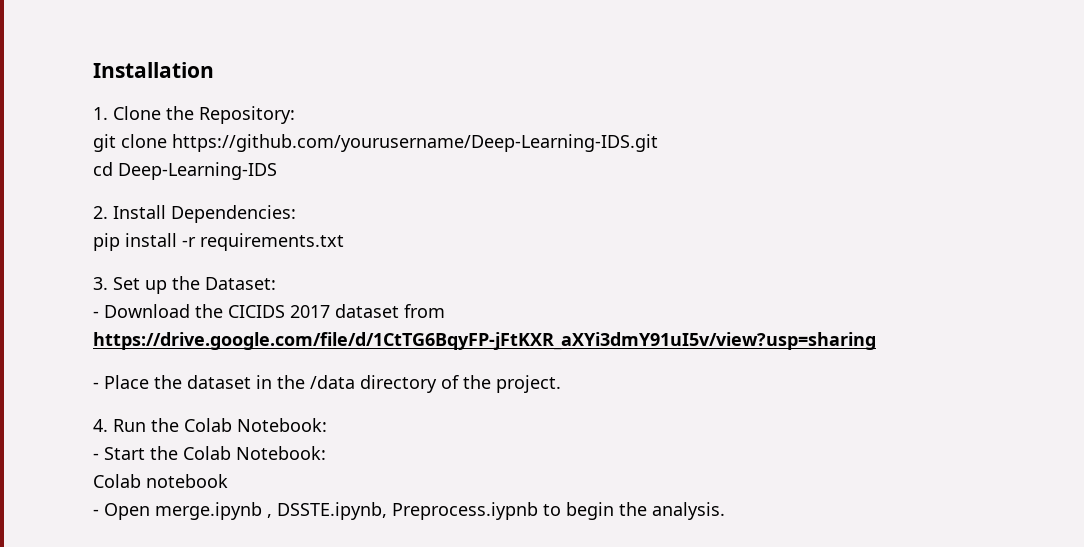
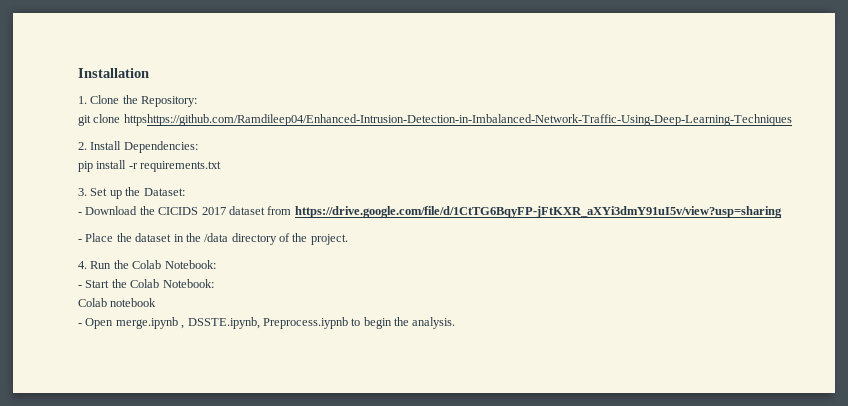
[172,134,658,152] [93,162,277,180] https://github.com/yourusername/Deep-Learning-IDS.git // cd Deep-Learning-IDS -> [123,114,792,126] httpshttps://github.com/Ramdileep04/Enhanced-Intrusion-Detection-in-Imbalanced-Network-Traffic-Using-Deep-Learning-Techniques

